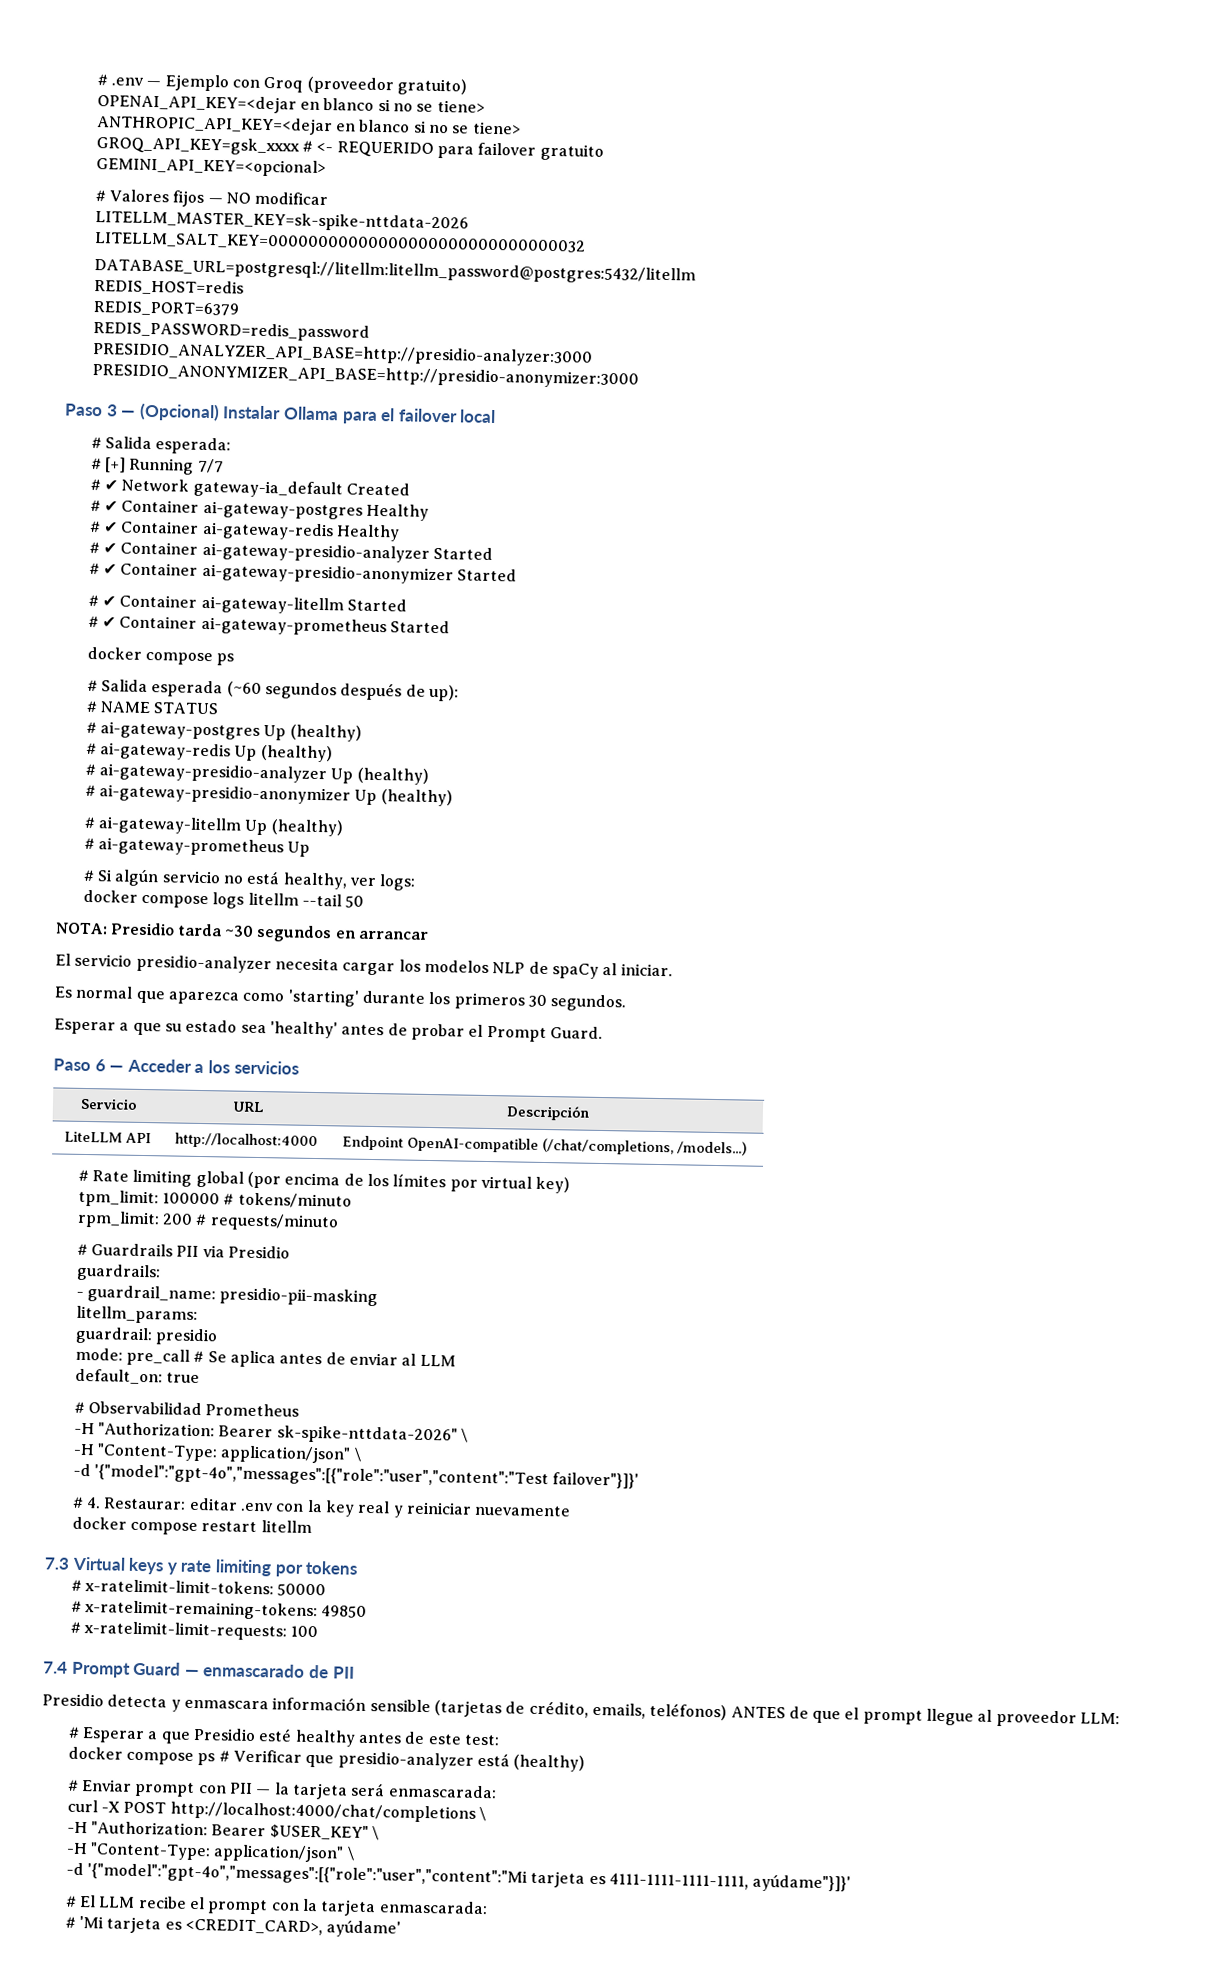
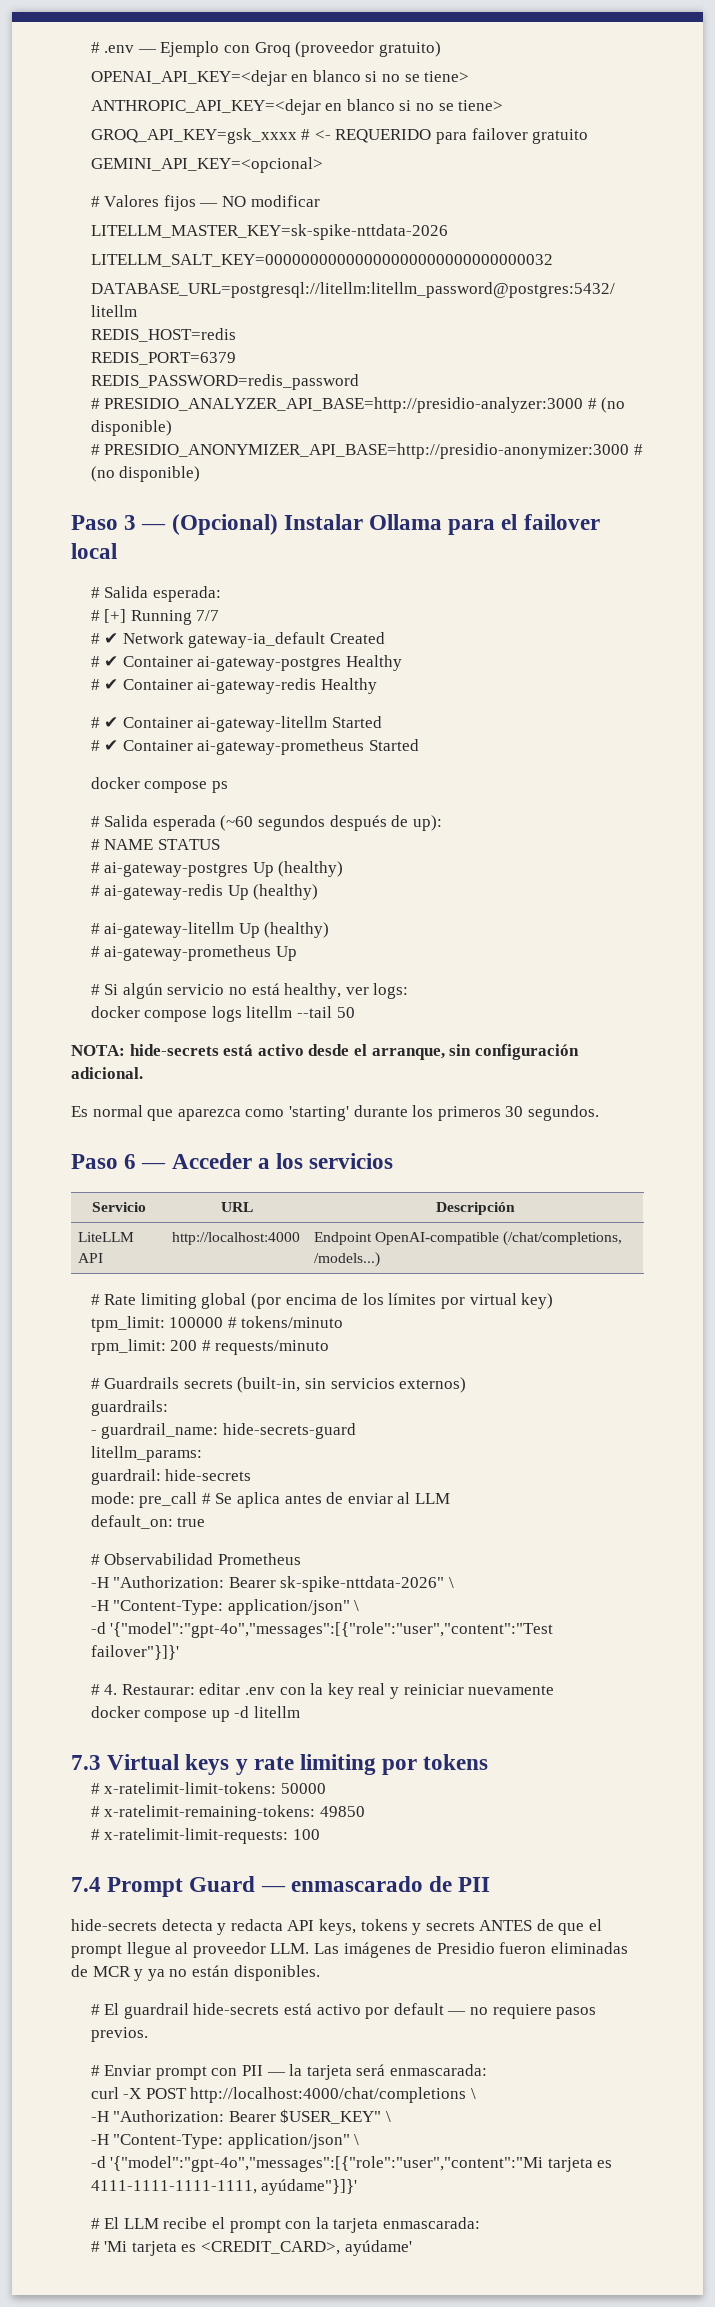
(370, 331) none -> [90,398,100,409] #
[91,362,639,389] // PRESIDIO_ANONYMIZER_API_BASE=http://presidio-anonymizer:3000 -> [587,397,626,413] [90,420,172,436] [90,443,643,459] [90,466,201,482] # (no disponible) // # PRESIDIO_ANONYMIZER_API_BASE=http://presidio-anonymizer:3000 # (no disponible)
[88,541,493,563] [88,562,517,585] // # ✔ Container ai-gateway-presidio-analyzer Started // # ✔ Container ai-gateway-presidio-anonymizer Started -> (378, 686) none
[84,763,429,785] [84,784,453,807] // # ai-gateway-presidio-analyzer Up (healthy) // # ai-gateway-presidio-anonymizer Up (healthy) -> (319, 892) none
[110,922,429,943] [55,953,673,979] Presidio tarda ~30 segundos en arrancar // El servicio presidio-analyzer necesita cargar los modelos NLP de spaCy al iniciar. -> [129,1044,579,1060] [71,1067,143,1079] hide-secrets está activo desde el arranque, sin configuración adicional.
[54,1018,603,1043] // Esperar a que su estado sea 'healthy' antes de probar el Prompt Guard. -> (599, 1113) none
[176,1245,290,1259] PII via Presidio -> [183,1377,467,1393] secrets (built-in, sin servicios externos)
[219,1287,379,1307] presidio-pii-masking -> [222,1423,356,1439] hide-secrets-guard
[155,1328,219,1346] presidio -> [165,1469,252,1481] hide-secrets
[201,1521,258,1533] restart -> [211,1706,250,1722] up -d
[42,1693,104,1707] Presidio -> [71,1919,157,1931] hide-secrets
[183,1696,728,1721] enmascara información sensible (tarjetas de crédito, emails, teléfonos) -> [230,1919,475,1935] redacta API keys, tokens y secrets
[1080,1712,1121,1725] [67,1726,500,1747] [67,1746,586,1772] LLM: // # Esperar a que Presidio esté healthy antes de este test: // docker compose ps # Verificar que presidio-analyzer está (healthy) -> [270,1942,628,1958] [71,1965,320,1981] [90,2003,597,2019] [90,2027,148,2042] LLM. Las imágenes de Presidio fueron eliminadas de MCR y ya no están disponibles. // # El guardrail hide-secrets está activo por default — no requiere pasos previos.

